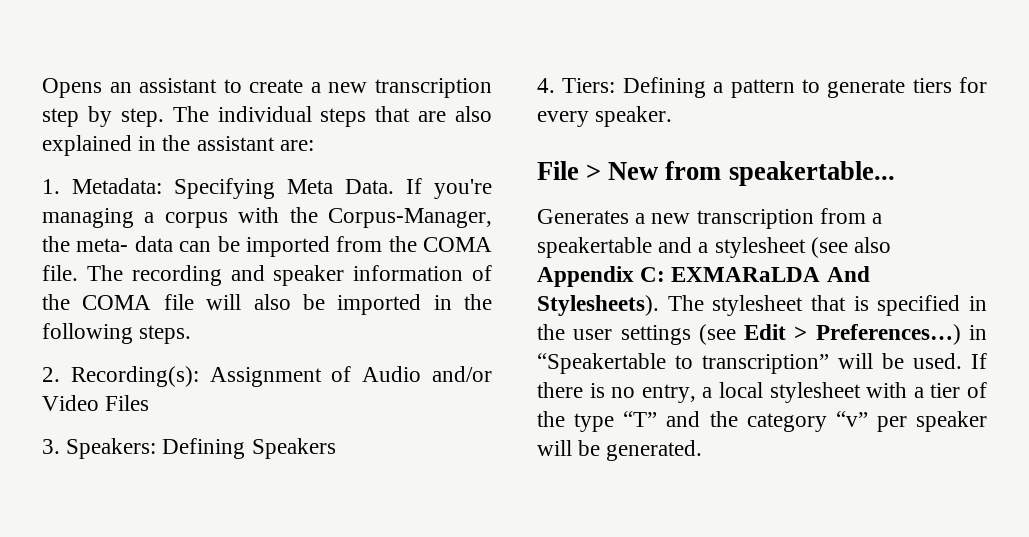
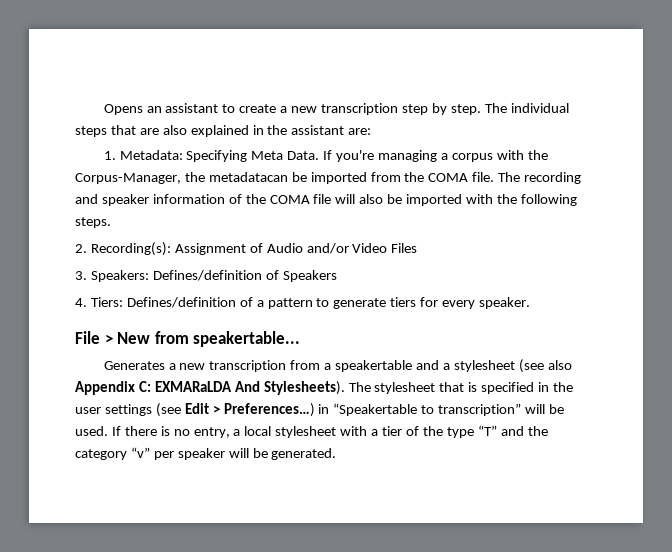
[76,236,212,252] meta- data can -> [208,172,288,182] metadatacan
[433,295,452,310] in -> [466,194,494,204] with
[162,438,246,459] Defining -> [152,270,279,281] Defines/definition of
[622,77,706,98] Defining -> [126,297,253,308] Defines/definition of

